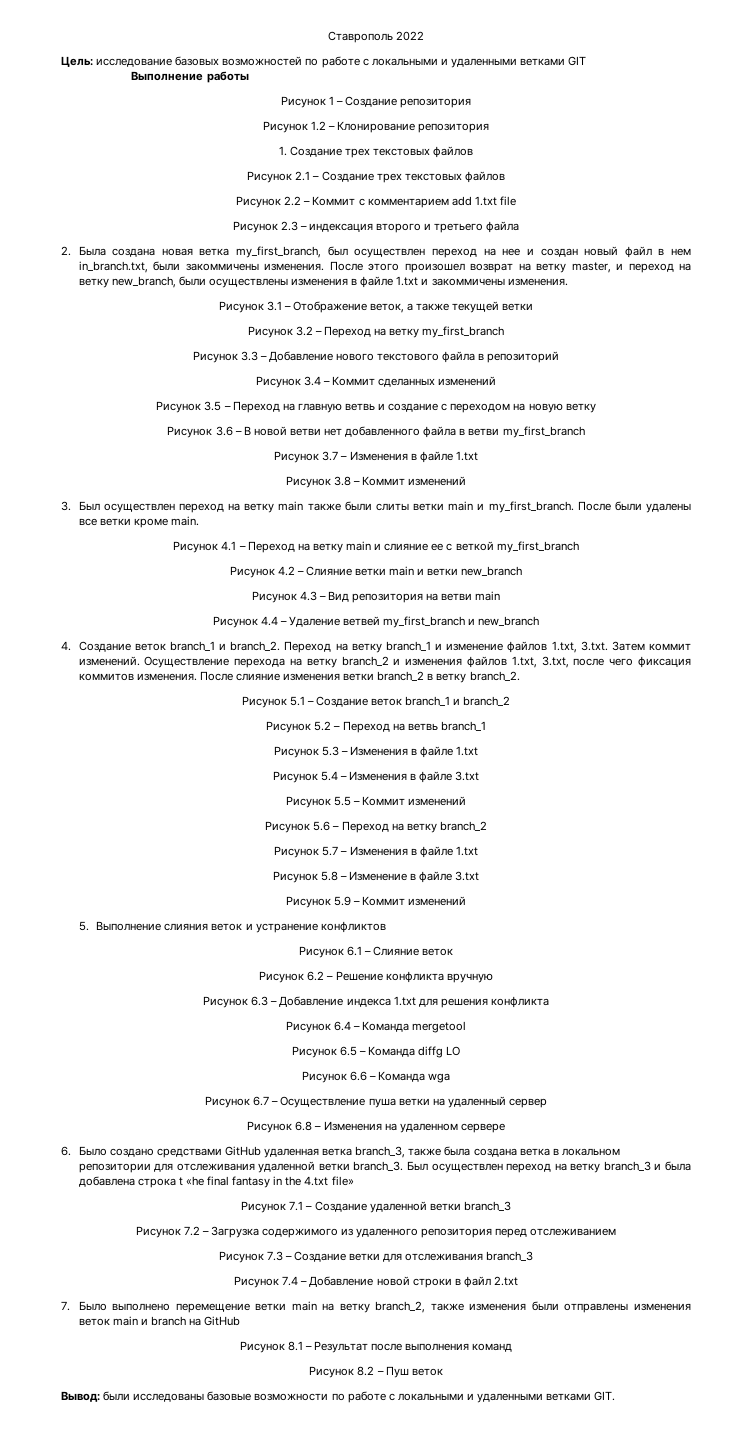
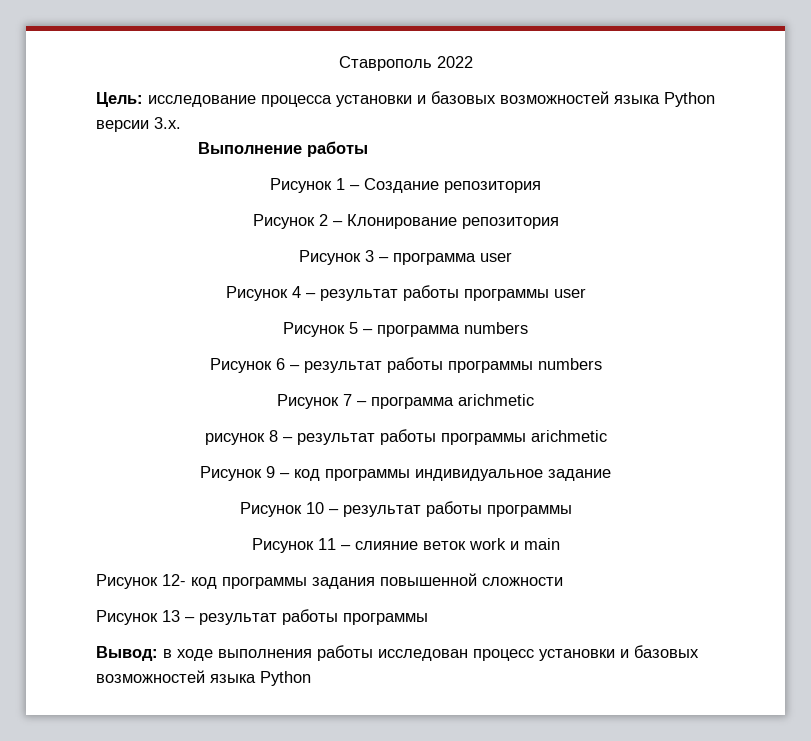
[175,56,587,68] базовых возможностей по работе с локальными и удаленными ветками GIT -> [261,91,715,107] [96,117,181,132] процесса установки и базовых возможностей языка Python версии 3.x.
[310,121,326,131] 1.2 -> [318,214,328,226] 2
[278,146,474,158] [247,171,505,183] [236,196,516,208] [232,221,520,233] [61,246,692,258] [78,261,691,273] [78,276,568,288] [218,301,534,313] [247,326,505,338] [192,351,560,363] [255,376,497,388] [156,401,596,413] [167,426,585,438] [274,451,478,463] [285,476,467,488] [61,501,691,513] [78,516,199,528] [173,541,579,553] [229,566,523,578] [251,591,501,603] [212,616,540,628] [61,641,691,653] [78,656,691,668] [78,671,520,683] [241,696,511,708] [266,721,486,733] [273,746,479,758] [272,771,480,783] [285,796,467,808] [265,821,487,833] [274,846,478,858] [272,871,480,883] [285,896,467,908] [78,921,386,933] [298,946,454,958] [259,971,493,983] [203,996,549,1008] [285,1021,467,1033] [291,1046,461,1058] [301,1071,451,1083] [205,1096,547,1108] [247,1121,505,1133] [61,1146,620,1158] [78,1161,691,1173] [78,1176,354,1188] [241,1201,511,1213] [135,1226,617,1238] [218,1251,534,1263] [234,1276,518,1288] [61,1301,692,1313] [78,1316,241,1326] [239,1341,513,1353] [309,1366,443,1378] [61,1391,616,1403] 1. Создание трех текстовых файлов // Рисунок 2.1 – Создание трех текстовых файлов // Рисунок 2.2 – Коммит с комментарием add 1.txt file // Рисунок 2.3 – индексация второго и третьего файла // 2. Была создана новая ветка my_first_branch, был осуществлен переход на нее и создан новый файл в нем in_branch.txt, были закоммичены изменения. После этого произошел возврат на ветку master, и переход на ветку new_branch, были осуществлены изменения в файле 1.txt и закоммичены изменения. // Рисунок 3.1 – Отображение веток, а также текущей ветки // Рисунок 3.2 – Переход на ветку my_first_branch // Рисунок 3.3 – Добавление нового текстового файла в репозиторий // Рисунок 3.4 – Коммит сделанных изменений // Рисунок 3.5 – Переход на главную ветвь и создание с переходом на новую ветку // Рисунок 3.6 – В новой ветви нет добавленного файла в ветви my_first_branch // Рисунок 3.7 – Изменения в файле 1.txt // Рисунок 3.8 – Коммит изменений // 3. Был осуществлен переход на ветку main также были слиты ветки main и my_first_branch. После были удалены все ветки кроме main. // Рисунок 4.1 – Переход на ветку main и слияние ее с веткой my_first_branch // Рисунок 4.2 – Слияние ветки main и ветки new_branch // Рисунок 4.3 – Вид репозитория на ветви main // Рисунок 4.4 – Удаление ветвей my_first_branch и new_branch // 4. Создание веток branch_1 и branch_2. Переход на ветку branch_1 и изменение файлов 1.txt, 3.txt. Затем коммит изменений. Осуществление перехода на ветку branch_2 и изменения файлов 1.txt, 3.txt, после чего фиксация коммитов изменения. После слияние изменения ветки branch_2 в ветку branch_2. // Рисунок 5.1 – Создание веток branch_1 и branch_2 // Рисунок 5.2 – Переход на ветвь branch_1 // Рисунок 5.3 – Изменения в файле 1.txt // Рисунок 5.4 – Изменения в файле 3.txt // Рисунок 5.5 – Коммит изменений // Рисунок 5.6 – Переход на ветку branch_2 // Рисунок 5.7 – Изменения в файле 1.txt // Рисунок 5.8 – Изменение в файле 3.txt // Рисунок 5.9 – Коммит изменений // 5. Выполнение слияния веток и устранение конфликтов // Рисунок 6.1 – Слияние веток // Рисунок 6.2 – Решение конфликта вручную // Рисунок 6.3 – Добавление индекса 1.txt для решения конфликта // Рисунок 6.4 – Команда mergetool // Рисунок 6.5 – Команда diffg LO // Рисунок 6.6 – Команда wga // Рисунок 6.7 – Осуществление пуша ветки на удаленный сервер // Рисунок 6.8 – Изменения на удаленном сервере // 6. Было создано средствами GitHub удаленная ветка branch_3, также была создана ветка в локальном репозитории для отслеживания удаленной ветки branch_3. Был осуществлен переход на ветку branch_3 и была добавлена строка t «he final fantasy in the 4.txt file» // Рисунок 7.1 – Создание удаленной ветки branch_3 // Рисунок 7.2 – Загрузка содержимого из удаленного репозитория перед отслеживанием // Рисунок 7.3 – Создание ветки для отслеживания branch_3 // Рисунок 7.4 – Добавление новой строки в файл 2.txt // 7. Было выполнено перемещение ветки main на ветку branch_2, также изменения были отправлены изменения веток main и branch на GitHub // Рисунок 8.1 – Результат после выполнения команд // Рисунок 8.2 – Пуш веток // Вывод: были исследованы базовые возможности по работе с локальными и удаленными ветками GIT. -> [299,250,512,265] [225,285,586,301] [283,322,528,337] [209,357,602,373] [277,394,534,409] [204,429,607,445] [200,466,611,481] [239,501,572,517] [251,538,560,553] [96,573,563,589] [96,609,428,625] [96,645,699,661] [96,670,311,686] Рисунок 3 – программа user // Рисунок 4 – результат работы программы user // Рисунок 5 – программа numbers // Рисунок 6 – результат работы программы numbers // Рисунок 7 – программа arichmetic // рисунок 8 – результат работы программы arichmetic // Рисунок 9 – код программы индивидуальное задание // Рисунок 10 – результат работы программы // Рисунок 11 – слияние веток work и main // Рисунок 12- код программы задания повышенной сложности // Рисунок 13 – результат работы программы // Вывод: в ходе выполнения работы исследован процесс установки и базовых возможностей языка Python

